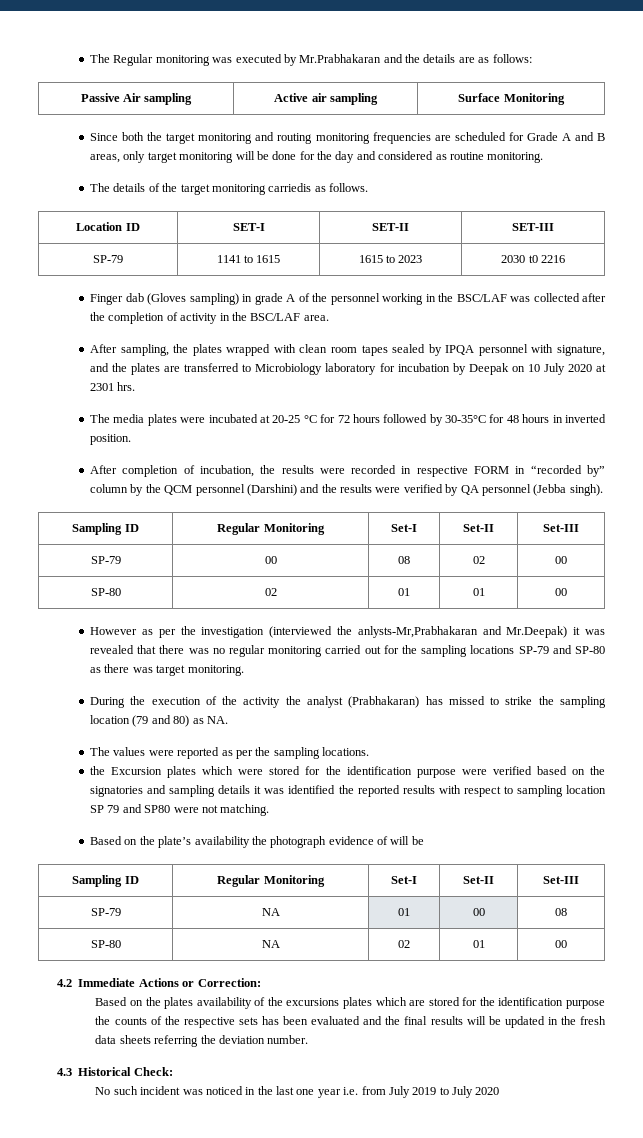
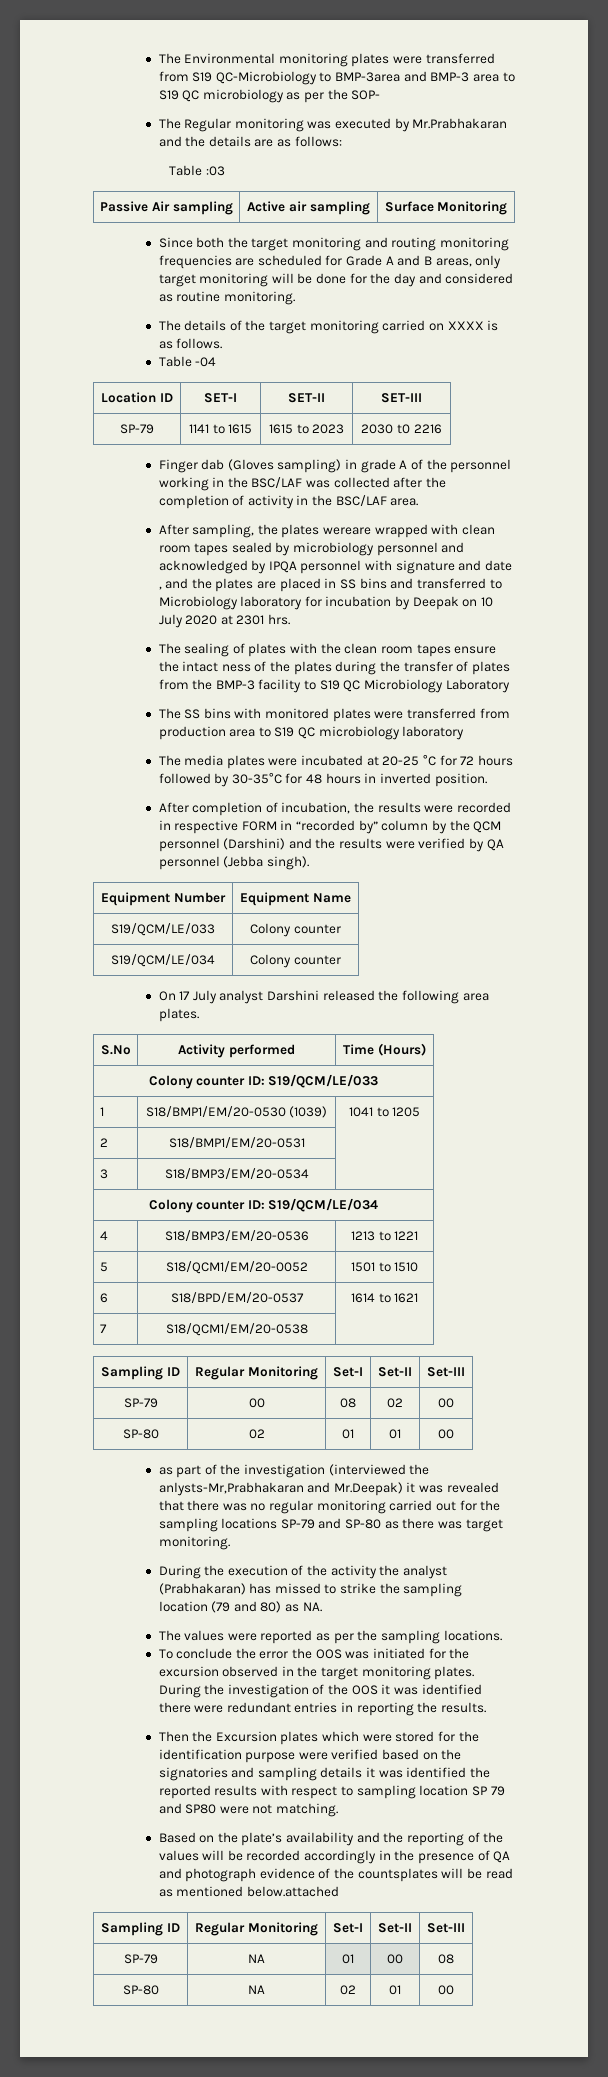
[90,54,111,63] The -> [158,53,495,67] [158,71,515,85] [158,89,381,103] [158,118,181,129] The Environmental monitoring plates were transferred from S19 QC-Microbiology to BMP-3area and BMP-3 area to S19 QC microbiology as per the SOP- // The
(532, 58) none -> [169,165,225,176] // Table :03
[268,183,312,192] carriedis -> [382,320,499,331] carried on XXXX is
(369, 187) none -> [158,356,217,367] // Table -04
(222, 350) none -> [323,527,372,535] wereare
[445,344,605,356] [90,363,181,375] IPQA personnel with signature, and the plates are -> [293,542,465,556] [158,560,513,574] [158,578,414,592] microbiology personnel and acknowledged by IPQA personnel with signature and date , and the plates are placed in SS bins and
(136, 386) none -> [158,643,497,657] [158,661,511,675] [158,679,510,693] [158,708,510,722] [158,726,465,740] // The sealing of plates with the clean room tapes ensure the intact ness of the plates during the transfer of plates from the BMP-3 facility to S19 QC Microbiology Laboratory // The SS bins with monitored plates were transferred from production area to S19 QC microbiology laboratory
(603, 490) none -> [101,892,226,906] [240,892,351,906] [111,923,215,936] [250,923,341,937] [111,954,215,967] [250,954,341,968] [158,990,489,1004] [158,1008,199,1022] [100,1045,131,1055] [178,1044,295,1058] [343,1043,426,1056] [148,1074,379,1089] [99,1107,104,1116] [145,1106,328,1118] [348,1107,421,1117] [99,1138,108,1147] [168,1137,305,1148] [99,1169,108,1179] [164,1168,309,1179] [148,1198,379,1213] [99,1231,108,1240] [164,1230,309,1241] [350,1231,419,1241] [99,1262,108,1272] [165,1261,308,1274] [350,1262,419,1272] [99,1293,108,1303] [170,1292,304,1303] [350,1293,419,1303] [99,1324,107,1333] [165,1323,308,1336] // Equipment Number | Equipment Name // S19/QCM/LE/033 | Colony counter // S19/QCM/LE/034 | Colony counter // On 17 July analyst Darshini released the following area plates. // S.No | Activity performed | Time (Hours) // Colony counter ID: S19/QCM/LE/033 // 1 | S18/BMP1/EM/20-0530 (1039) | 1041 to 1205 // 2 | S18/BMP1/EM/20-0531 | // 3 | S18/BMP3/EM/20-0534 | // Colony counter ID: S19/QCM/LE/034 // 4 | S18/BMP3/EM/20-0536 | 1213 to 1221 // 5 | S18/QCM1/EM/20-0052 | 1501 to 1510 // 6 | S18/BPD/EM/20-0537 | 1614 to 1621 // 7 | S18/QCM1/EM/20-0538 |
[90,627,176,638] However as per -> [158,1464,217,1478] as part of
(370, 751) none -> [158,1648,470,1659] [158,1666,475,1680] [158,1684,482,1698] [158,1702,487,1716] [158,1731,189,1742] To conclude the error the OOS was initiated for the excursion observed in the target monitoring plates. During the investigation of the OOS it was identified there were redundant entries in reporting the results. // Then
[251,836,267,845] the -> [356,1832,504,1846] [158,1850,511,1864] [158,1868,182,1879] and the reporting of the values will be recorded accordingly in the presence of QA and
[390,836,424,845] will be -> [334,1868,513,1882] [158,1886,339,1897] the countsplates will be read as mentioned below.attached
[57,978,261,987] [95,997,605,1009] [95,1016,606,1028] [95,1035,309,1047] [57,1067,173,1076] [95,1086,500,1098] // 4.2 Immediate Actions or Correction: // Based on the plates availability of the excursions plates which are stored for the identification purpose the counts of the respective sets has been evaluated and the final results will be updated in the fresh data sheets referring the deviation number. // 4.3 Historical Check: // No such incident was noticed in the last one year i.e. from July 2019 to July 2020 -> (454, 1990) none

